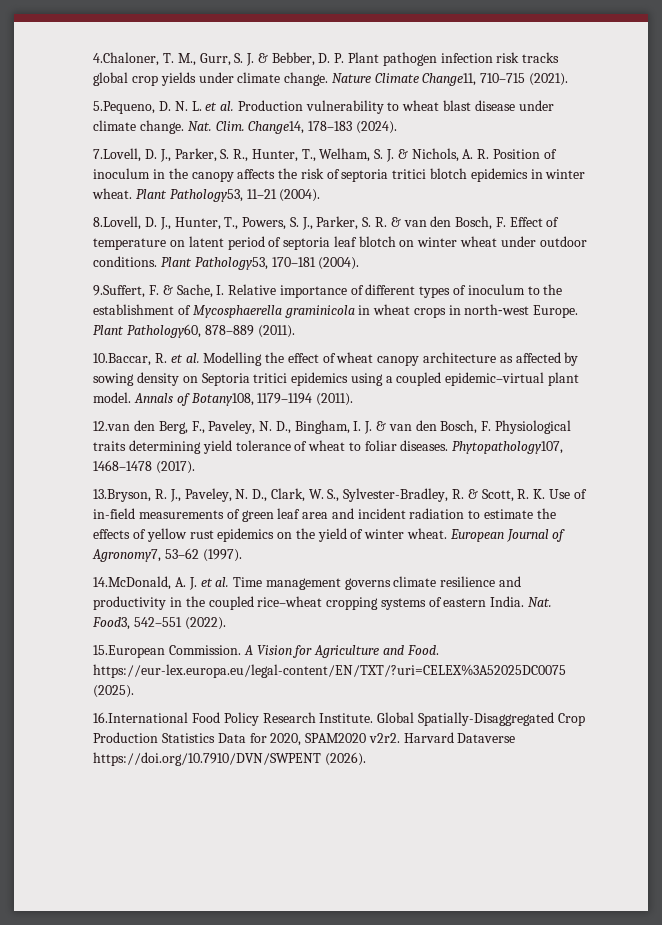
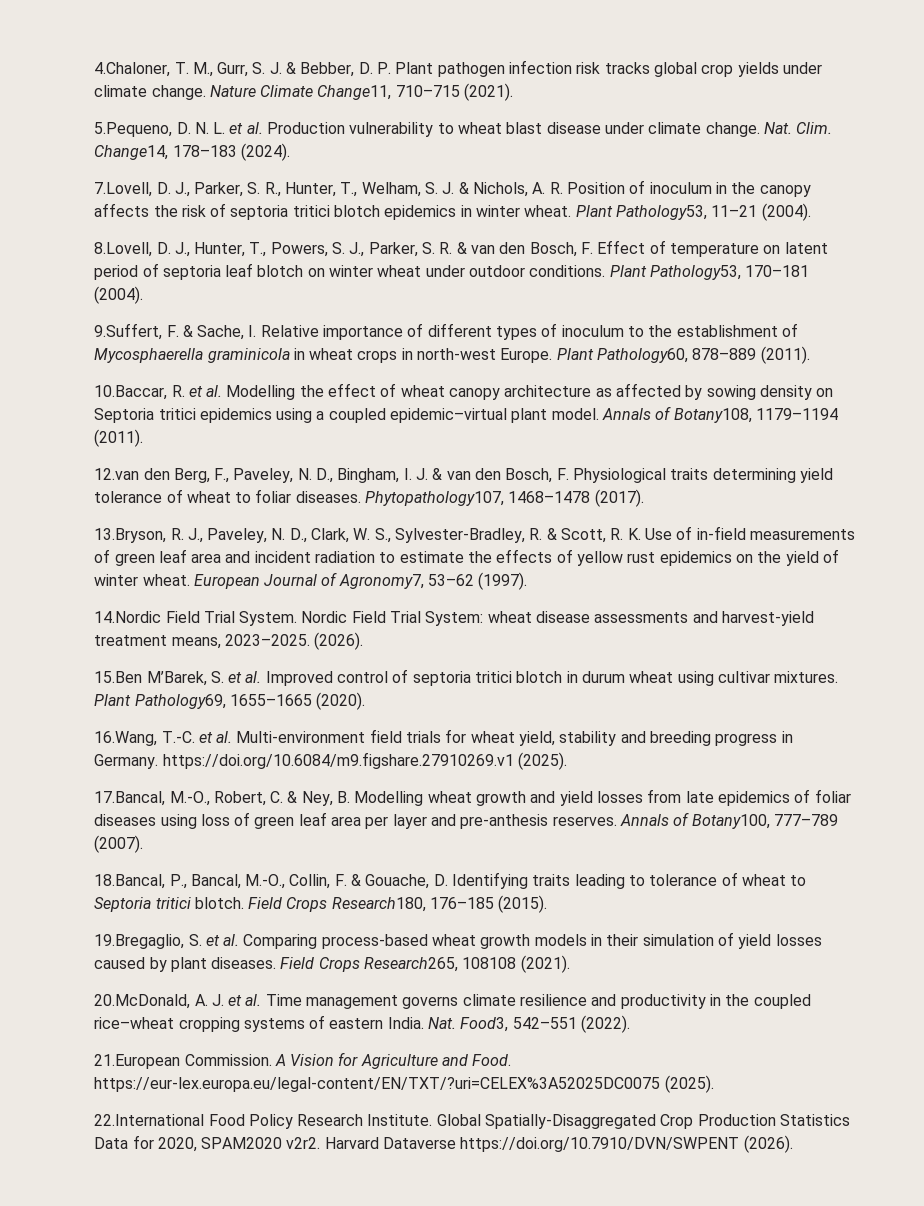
[93,576,172,590] 14.McDonald, -> [94,611,815,626] [94,632,364,650] [94,669,839,686] [94,692,366,710] [94,729,793,746] [94,752,567,770] [94,789,851,806] [94,812,839,829] [94,835,144,853] [94,872,807,889] [94,895,548,913] [94,932,822,949] [94,955,570,973] [94,994,191,1009] 14.Nordic Field Trial System. Nordic Field Trial System: wheat disease assessments and harvest-yield treatment means, 2023–2025. (2026). // 15.Ben M’Barek, S. et al. Improved control of septoria tritici blotch in durum wheat using cultivar mixtures. Plant Pathology69, 1655–1665 (2020). // 16.Wang, T.-C. et al. Multi-environment field trials for wheat yield, stability and breeding progress in Germany. https://doi.org/10.6084/m9.figshare.27910269.v1 (2025). // 17.Bancal, M.-O., Robert, C. & Ney, B. Modelling wheat growth and yield losses from late epidemics of foliar diseases using loss of green leaf area per layer and pre-anthesis reserves. Annals of Botany100, 777–789 (2007). // 18.Bancal, P., Bancal, M.-O., Collin, F. & Gouache, D. Identifying traits leading to tolerance of wheat to Septoria tritici blotch. Field Crops Research180, 176–185 (2015). // 19.Bregaglio, S. et al. Comparing process-based wheat growth models in their simulation of yield losses caused by plant diseases. Field Crops Research265, 108108 (2021). // 20.McDonald,
[93,645,166,658] 15.European -> [94,1054,181,1069] 21.European
[93,712,189,723] 16.International -> [94,1114,205,1126] 22.International

